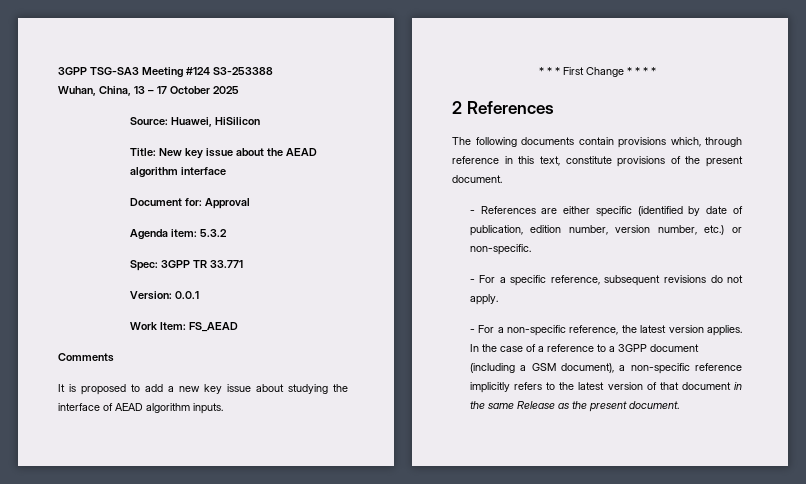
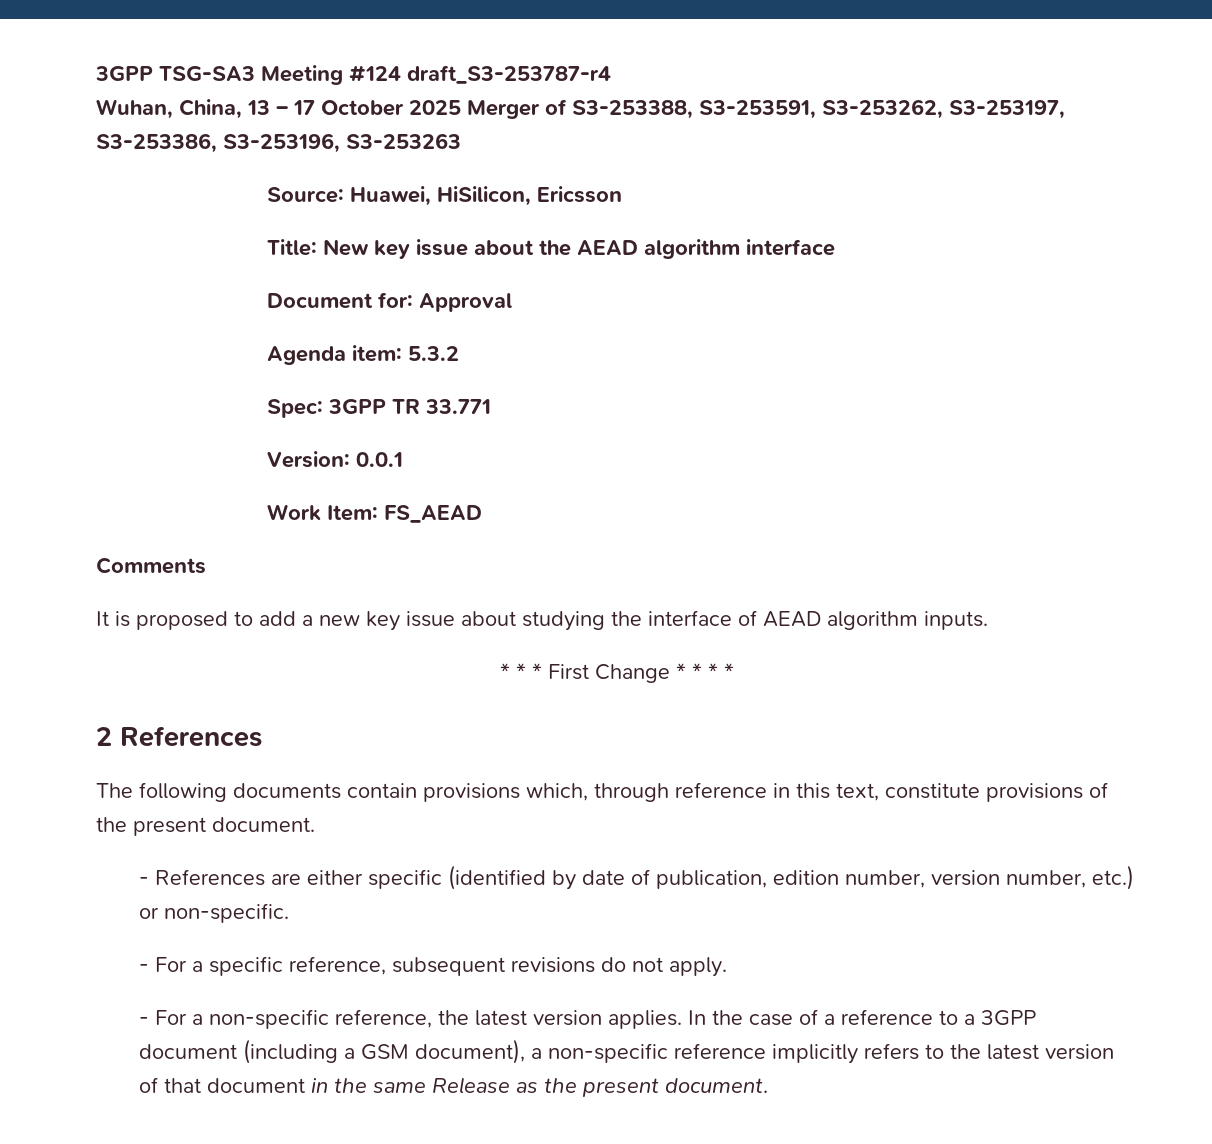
[213,67,273,75] S3-253388 -> [407,65,611,84] draft_S3-253787-r4
(239, 90) none -> [467,99,1065,119] [96,133,461,153] Merger of S3-253388, S3-253591, S3-253262, S3-253197, S3-253386, S3-253196, S3-253263
[214,117,260,125] HiSilicon -> [436,186,622,206] HiSilicon, Ericsson

